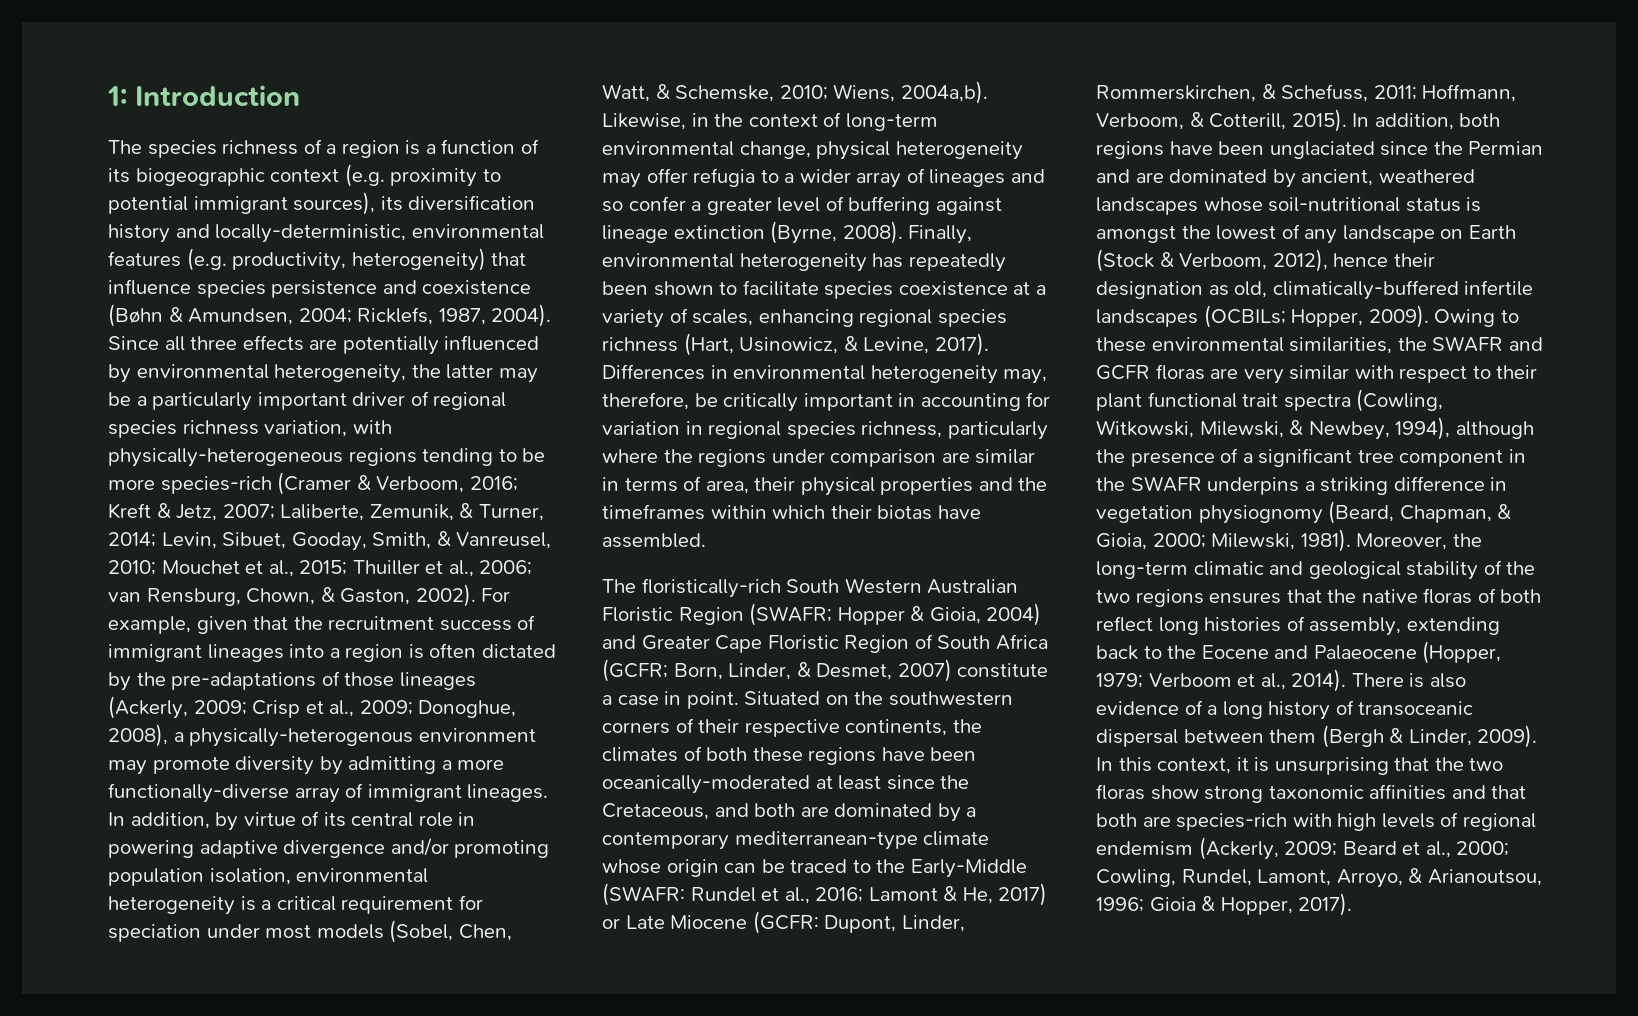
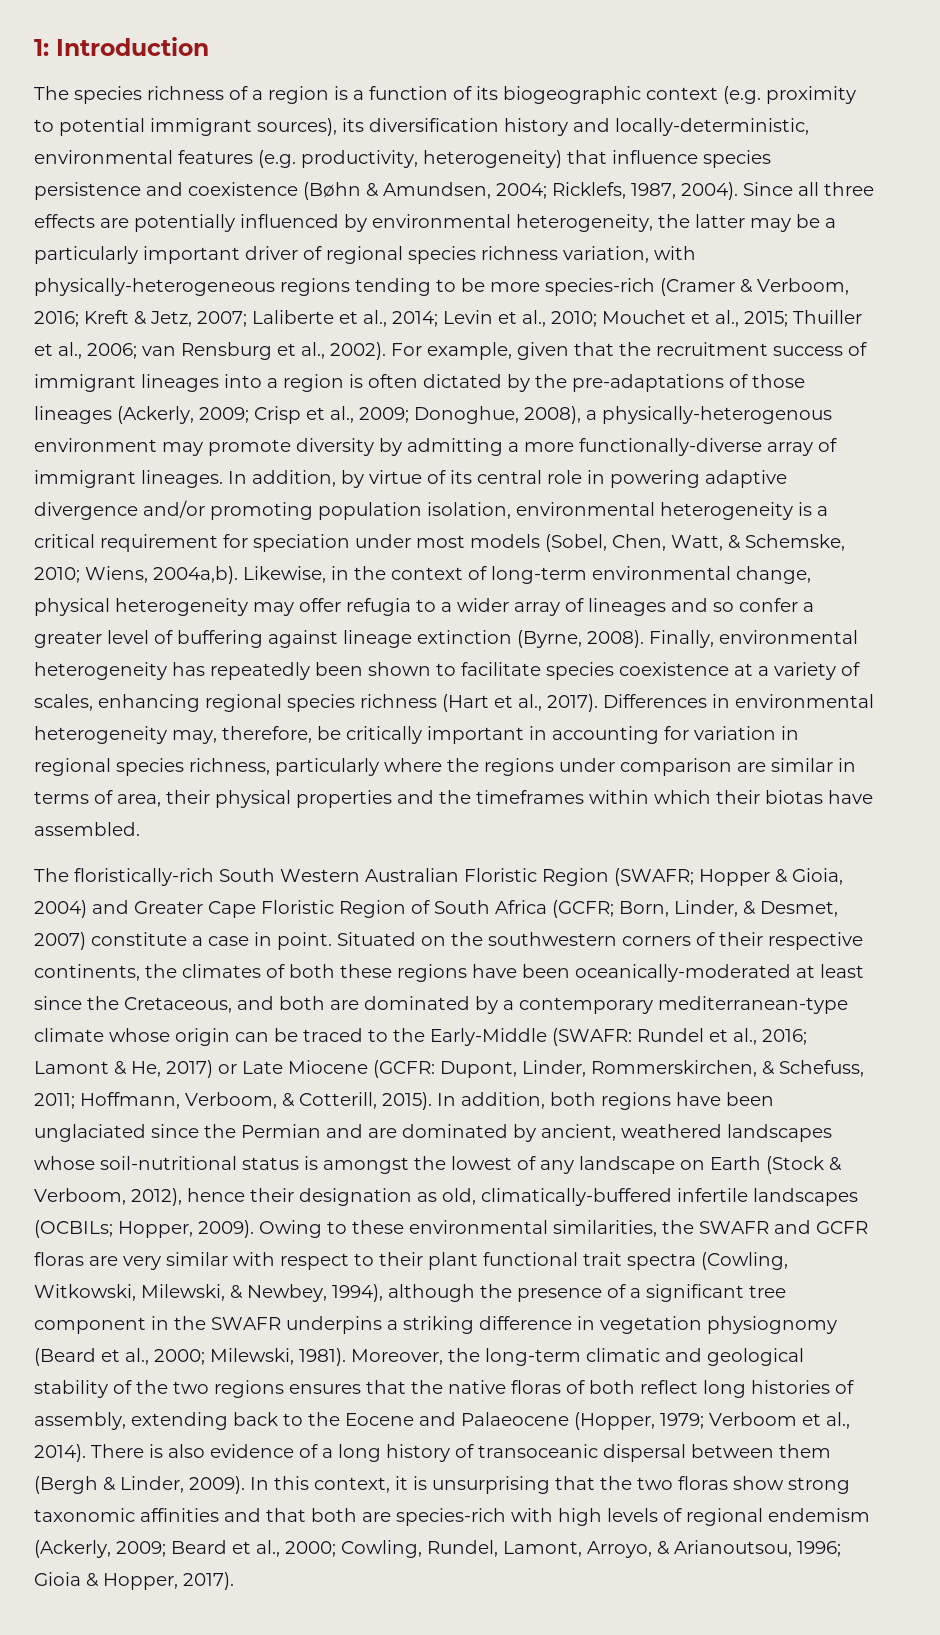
[280,503,544,521] [108,531,552,551] Laliberte, Zemunik, & Turner, 2014; Levin, Sibuet, Gooday, Smith, & Vanreusel, -> [252,310,546,327] Laliberte et al., 2014; Levin et al.,
[146,587,411,606] Rensburg, Chown, & Gaston, -> [181,342,325,360] Rensburg et al.,
[683,333,930,356] (Hart, Usinowicz, & Levine, -> [442,694,542,712] (Hart et al.,
[1328,501,1512,524] [1096,533,1147,550] (Beard, Chapman, & Gioia, -> [34,1348,149,1366] (Beard et al.,

